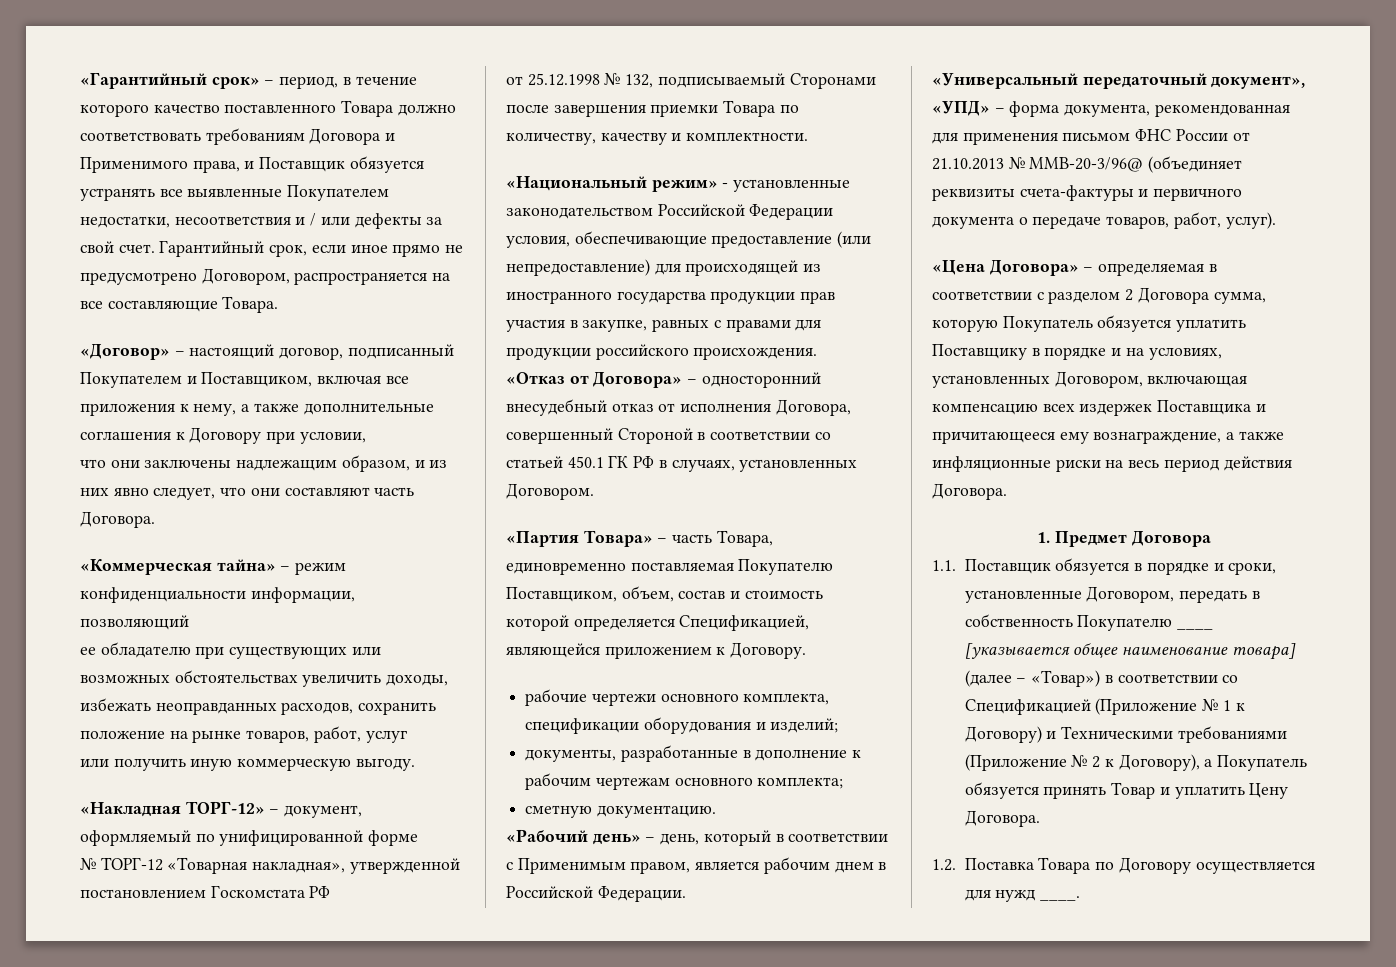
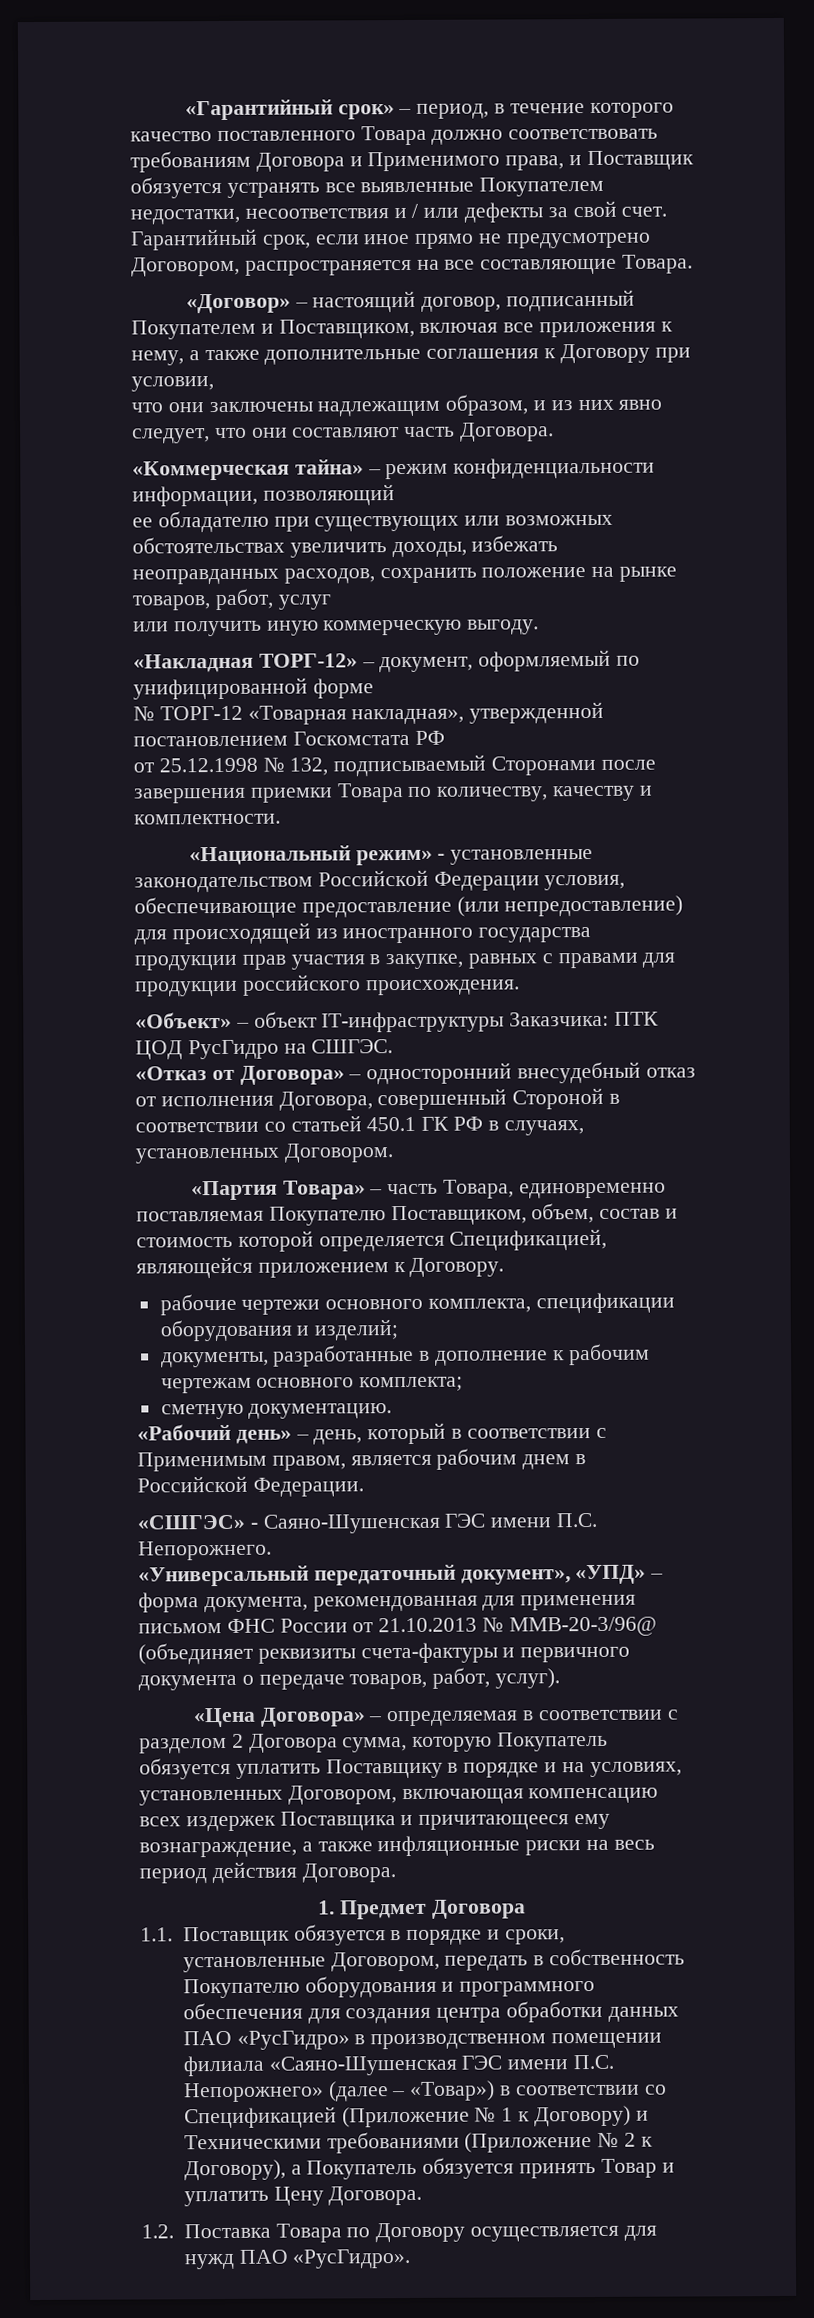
(818, 353) none -> [135,1011,660,1033] [135,1039,394,1060] // «Объект» – объект IT-инфраструктуры Заказчика: ПТК ЦОД РусГидро на СШГЭС.
(686, 894) none -> [137,1512,598,1534] [138,1540,272,1561] // «СШГЭС» - Саяно-Шушенская ГЭС имени П.С. Непорожнего.
[1177,627,1214,630] [964,643,1296,660] ____ [указывается общее наименование товара] -> [304,1975,596,1998] [182,2000,679,2024] [182,2030,662,2050] [182,2054,614,2077] [182,2082,324,2103] оборудования и программного обеспечения для создания центра обработки данных ПАО «РусГидро» в производственном помещении филиала «Саяно-Шушенская ГЭС имени П.С. Непорожнего»
[1040,896,1081,901] ____. -> [238,2248,412,2269] ПАО «РусГидро».

